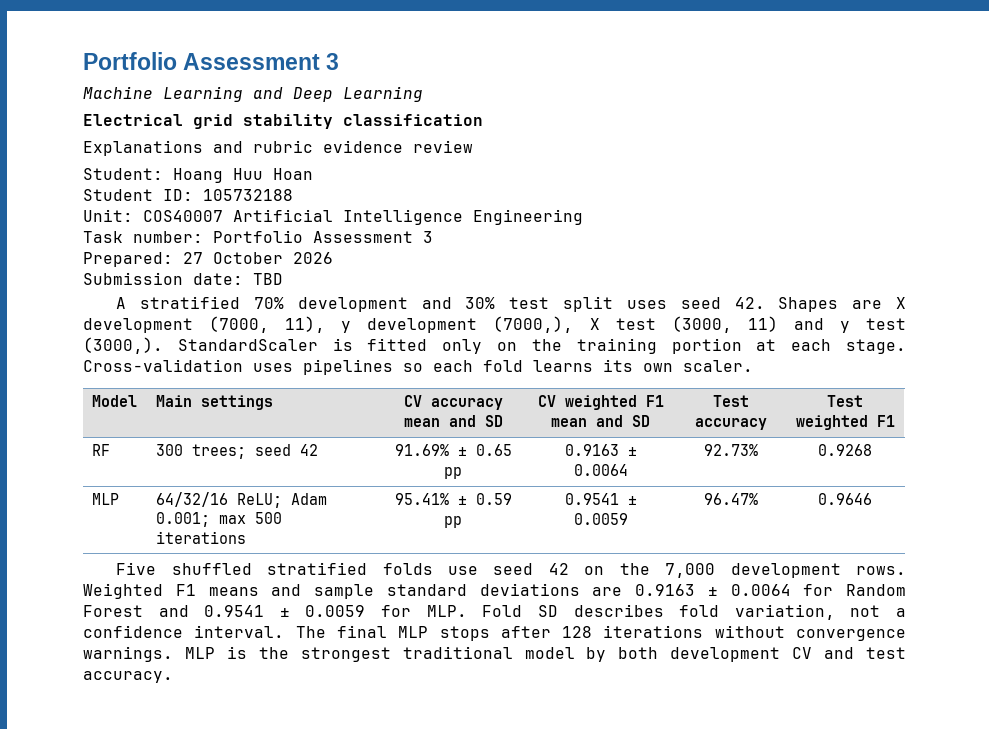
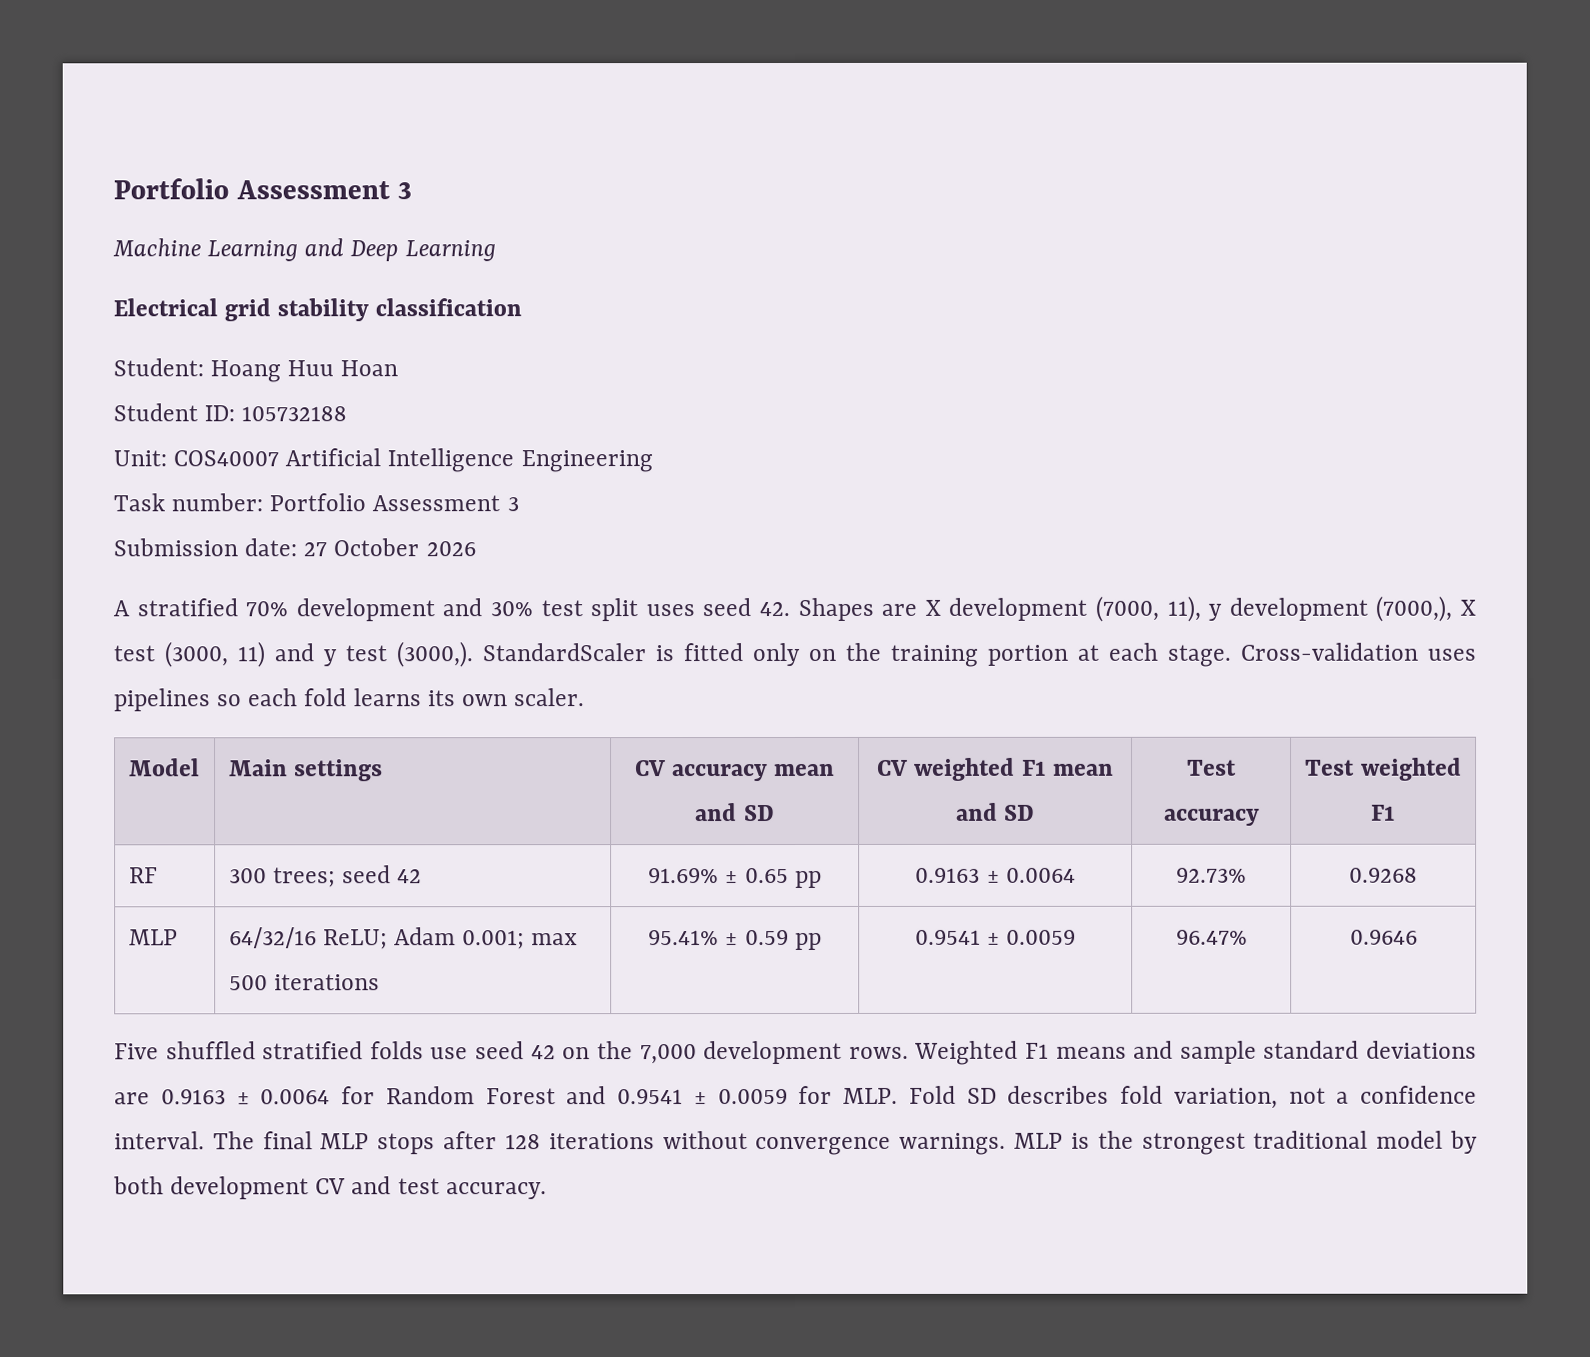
[83,140,473,156] // Explanations and rubric evidence review -> (523, 307) none
[83,252,173,267] Prepared: -> [113,538,298,557] Submission date:
[83,272,283,285] // Submission date: TBD -> (476, 549) none

